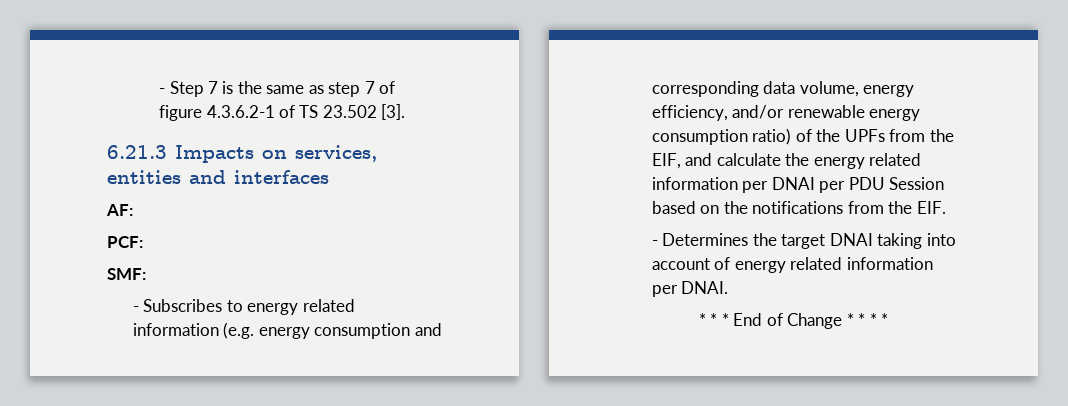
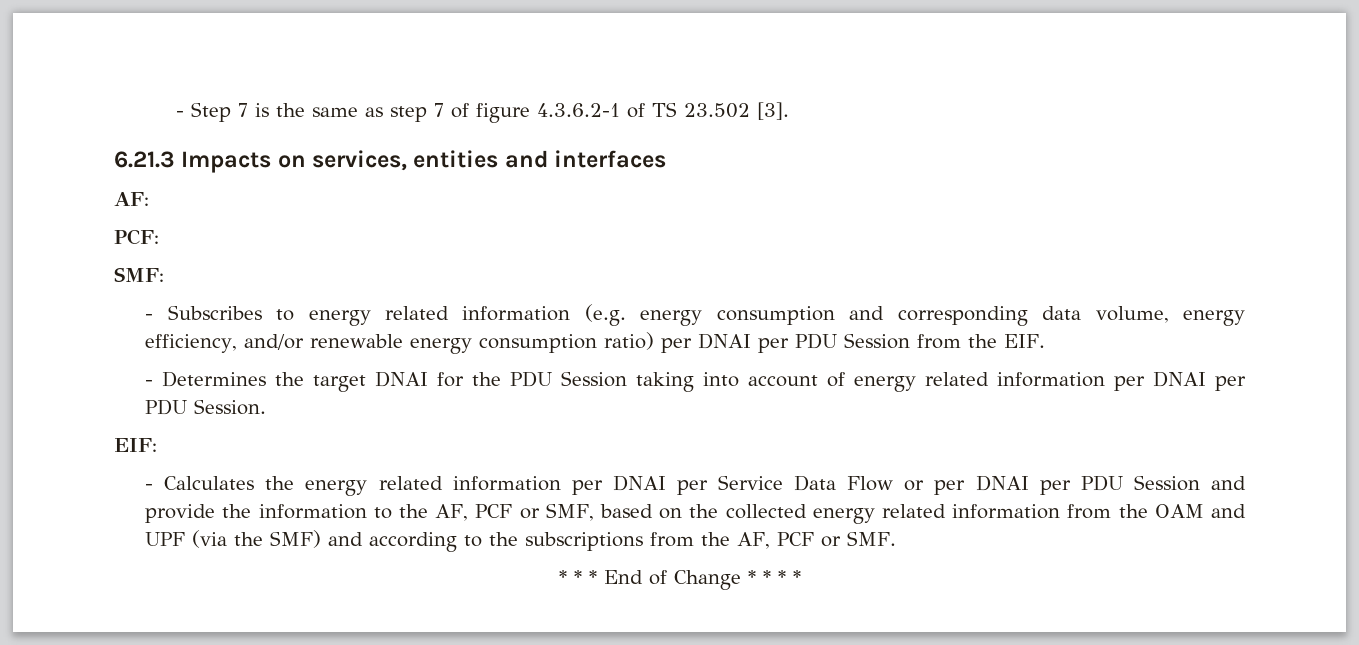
[795,129,954,142] [652,153,922,169] [652,177,945,193] [652,201,844,214] of the UPFs from the EIF, and calculate the energy related information per DNAI per PDU Session based on the notifications -> [661,333,911,353] per DNAI per PDU Session
(873, 239) none -> [437,371,628,387] for the PDU Session
[681,281,729,294] DNAI. -> [1153,371,1247,391] [145,399,267,415] [114,438,157,452] [145,475,1246,496] [145,503,1247,524] [145,530,897,552] DNAI per PDU Session. // EIF: // - Calculates the energy related information per DNAI per Service Data Flow or per DNAI per PDU Session and provide the information to the AF, PCF or SMF, based on the collected energy related information from the OAM and UPF (via the SMF) and according to the subscriptions from the AF, PCF or SMF.

